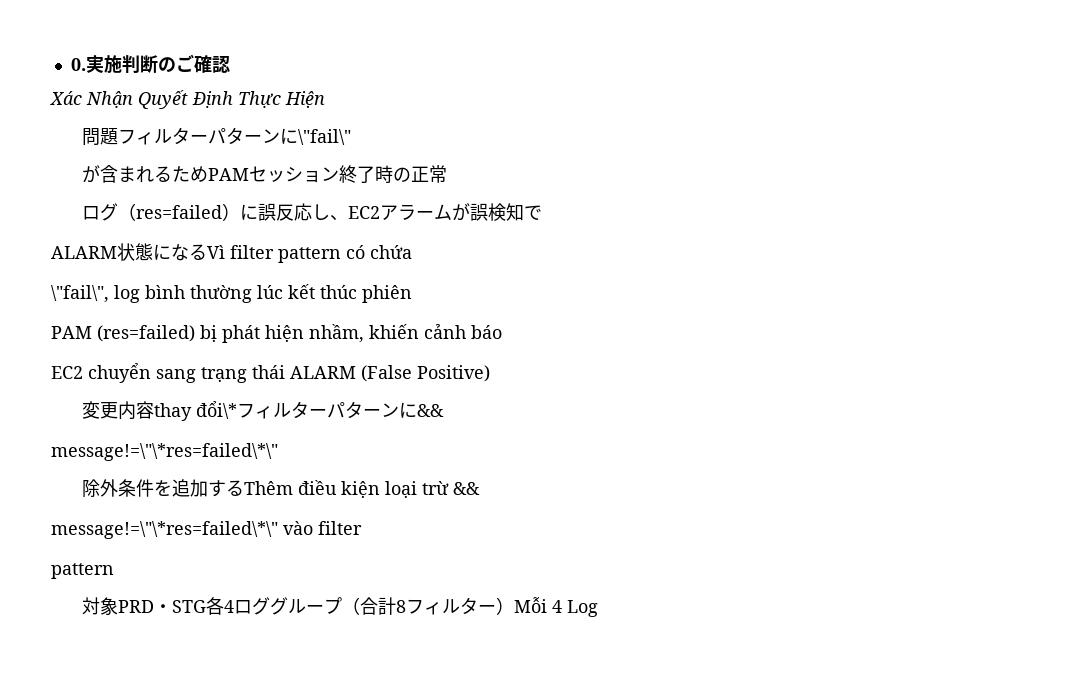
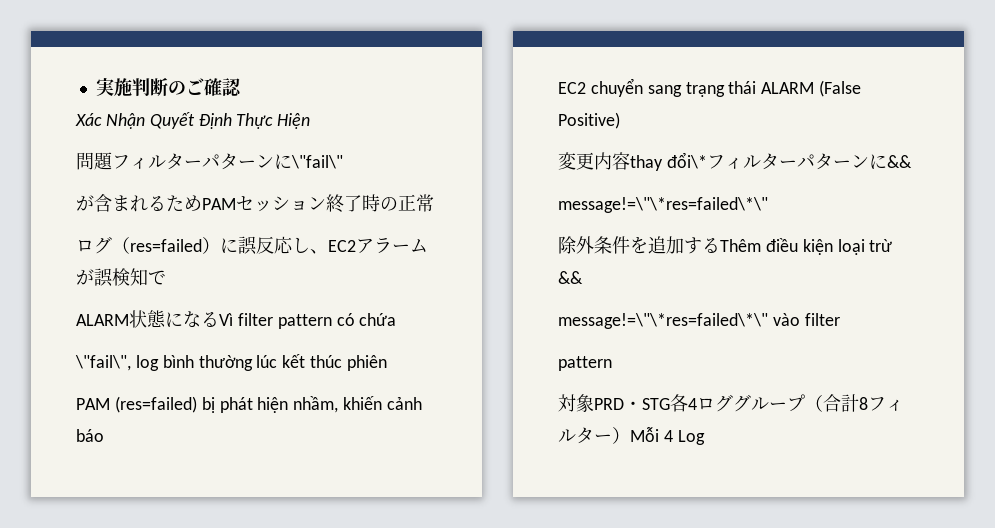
[70,58,86,71] 0. -> (95, 87) none

